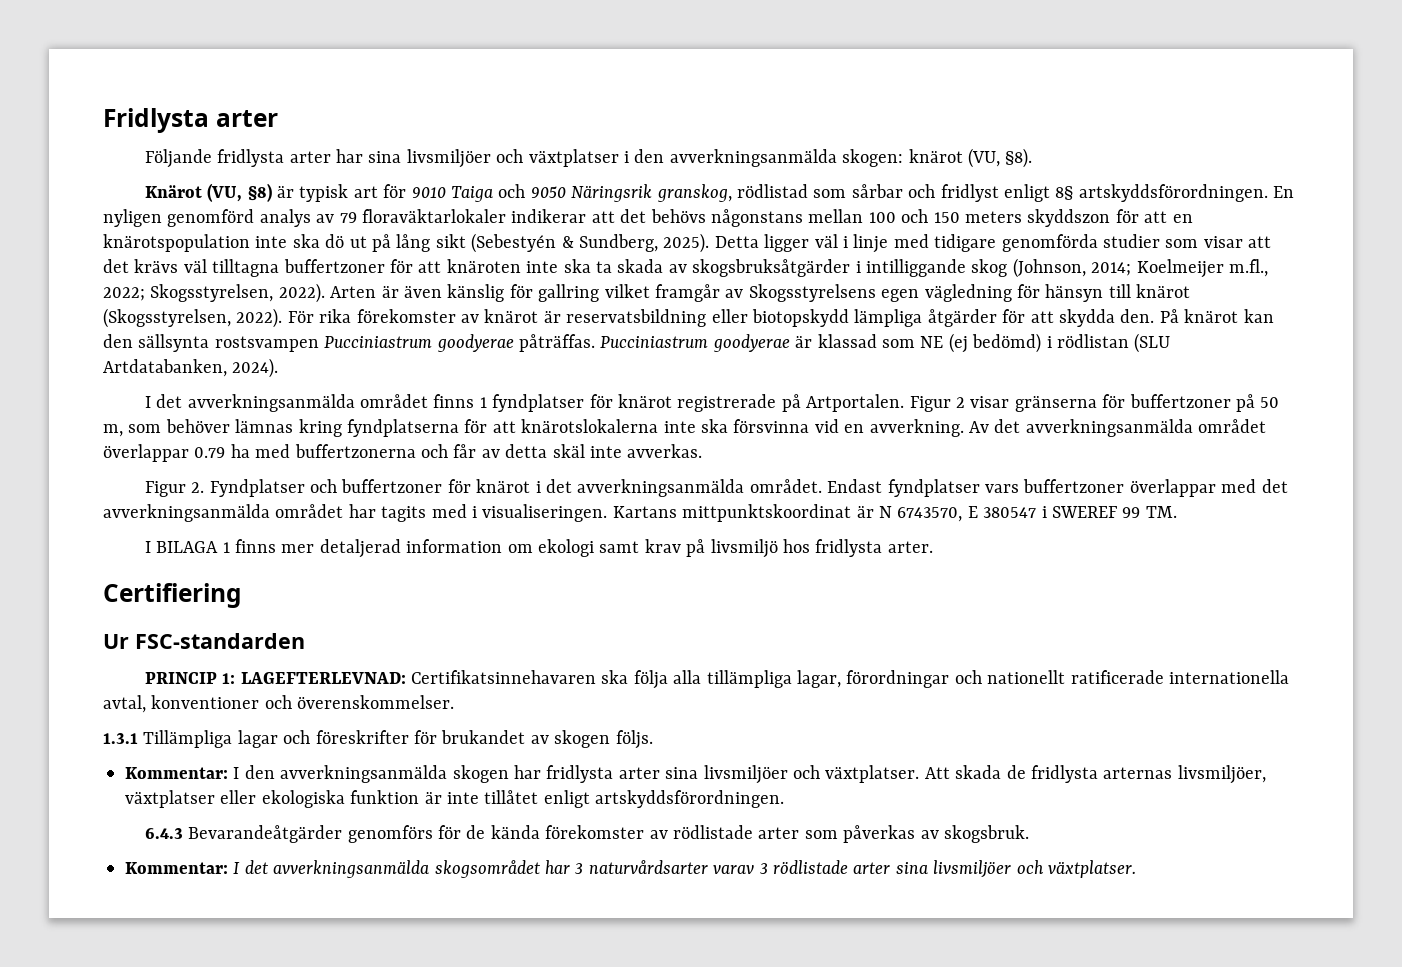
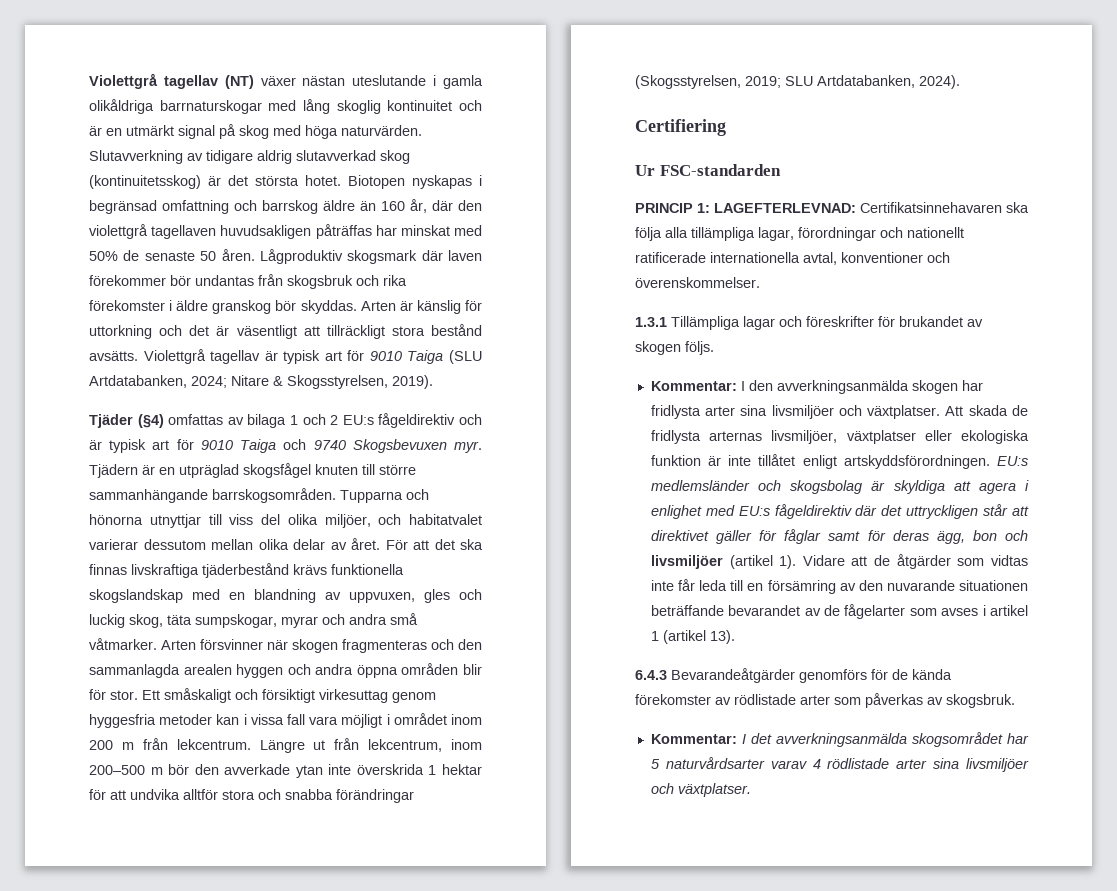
[103,108,278,133] [144,148,1033,168] [144,183,272,202] Fridlysta arter // Följande fridlysta arter har sina livsmiljöer och växtplatser i den avverkningsanmälda skogen: knärot (VU, §8). // Knärot (VU, §8) -> [89,73,483,89] [89,99,482,114] [89,124,422,139] [89,150,410,164] [89,175,482,189] [89,199,482,214] [89,224,483,239] [89,249,482,264] [89,274,407,289] [89,300,482,314] [89,324,482,339] [89,349,482,364] [89,375,433,389] [89,413,482,428] Violettgrå tagellav (NT) växer nästan uteslutande i gamla olikåldriga barrnaturskogar med lång skoglig kontinuitet och är en utmärkt signal på skog med höga naturvärden. Slutavverkning av tidigare aldrig slutavverkad skog (kontinuitetsskog) är det största hotet. Biotopen nyskapas i begränsad omfattning och barrskog äldre än 160 år, där den violettgrå tagellaven huvudsakligen påträffas har minskat med 50% de senaste 50 åren. Lågproduktiv skogsmark där laven förekommer bör undantas från skogsbruk och rika förekomster i äldre granskog bör skyddas. Arten är känslig för uttorkning och det är väsentligt att tillräckligt stora bestånd avsätts. Violettgrå tagellav är typisk art för 9010 Taiga (SLU Artdatabanken, 2024; Nitare & Skogsstyrelsen, 2019). // Tjäder (§4) omfattas av bilaga 1 och 2 EU:s fågeldirektiv och
[530,184,1295,202] [103,209,1193,227] [103,233,1272,253] [103,258,1268,278] [103,283,1191,303] [103,308,1274,328] [103,333,1171,353] [103,358,279,378] [144,394,1280,412] [103,419,1267,437] [103,444,703,462] [144,479,1288,497] [103,504,1177,522] [144,539,933,558] 9050 Näringsrik granskog, rödlistad som sårbar och fridlyst enligt 8§ artskyddsförordningen. En nyligen genomförd analys av 79 floraväktarlokaler indikerar att det behövs någonstans mellan 100 och 150 meters skyddszon för att en knärotspopulation inte ska dö ut på lång sikt (Sebestyén & Sundberg, 2025). Detta ligger väl i linje med tidigare genomförda studier som visar att det krävs väl tilltagna buffertzoner för att knäroten inte ska ta skada av skogsbruksåtgärder i intilliggande skog (Johnson, 2014; Koelmeijer m.fl., 2022; Skogsstyrelsen, 2022). Arten är även känslig för gallring vilket framgår av Skogsstyrelsens egen vägledning för hänsyn till knärot (Skogsstyrelsen, 2022). För rika förekomster av knärot är reservatsbildning eller biotopskydd lämpliga åtgärder för att skydda den. På knärot kan den sällsynta rostsvampen Pucciniastrum goodyerae påträffas. Pucciniastrum goodyerae är klassad som NE (ej bedömd) i rödlistan (SLU Artdatabanken, 2024). // I det avverkningsanmälda området finns 1 fyndplatser för knärot registrerade på Artportalen. Figur 2 visar gränserna för buffertzoner på 50 m, som behöver lämnas kring fyndplatserna för att knärotslokalerna inte ska försvinna vid en avverkning. Av det avverkningsanmälda området överlappar 0.79 ha med buffertzonerna och får av detta skäl inte avverkas. // Figur 2. Fyndplatser och buffertzoner för knärot i det avverkningsanmälda området. Endast fyndplatser vars buffertzoner överlappar med det avverkningsanmälda området har tagits med i visualiseringen. Kartans mittpunktskoordinat är N 6743570, E 380547 i SWEREF 99 TM. // I BILAGA 1 finns mer detaljerad information om ekologi samt krav på livsmiljö hos fridlysta arter. -> [313,439,483,453] [89,463,416,478] [89,488,429,503] [89,514,482,528] [89,538,483,550] [89,563,404,578] [89,589,482,603] [89,613,418,628] [89,638,482,653] [89,663,482,678] [89,688,436,703] [89,713,482,728] [89,738,482,753] [89,764,482,778] [89,789,414,803] [635,75,960,89] 9740 Skogsbevuxen myr. Tjädern är en utpräglad skogsfågel knuten till större sammanhängande barrskogsområden. Tupparna och hönorna utnyttjar till viss del olika miljöer, och habitatvalet varierar dessutom mellan olika delar av året. För att det ska finnas livskraftiga tjäderbestånd krävs funktionella skogslandskap med en blandning av uppvuxen, gles och luckig skog, täta sumpskogar, myrar och andra små våtmarker. Arten försvinner när skogen fragmenteras och den sammanlagda arealen hyggen och andra öppna områden blir för stor. Ett småskaligt och försiktigt virkesuttag genom hyggesfria metoder kan i vissa fall vara möjligt i området inom 200 m från lekcentrum. Längre ut från lekcentrum, inom 200–500 m bör den avverkade ytan inte överskrida 1 hektar för att undvika alltför stora och snabba förändringar (Skogsstyrelsen, 2019; SLU Artdatabanken, 2024).
(785, 799) none -> [997,456,1028,466] [650,480,1029,494] [650,504,1029,519] [650,529,1028,544] [650,554,1028,569] [650,579,1028,594] [650,604,1028,619] [650,630,735,644] EU:s medlemsländer och skogsbolag är skyldiga att agera i enlighet med EU:s fågeldirektiv där det uttryckligen står att direktivet gäller för fåglar samt för deras ägg, bon och livsmiljöer (artikel 1). Vidare att de åtgärder som vidtas inte får leda till en försämring av den nuvarande situationen beträffande bevarandet av de fågelarter som avses i artikel 1 (artikel 13).
[575,863,584,874] 3 -> [650,759,660,769] 5
[759,863,768,874] 3 -> [812,759,821,769] 4

